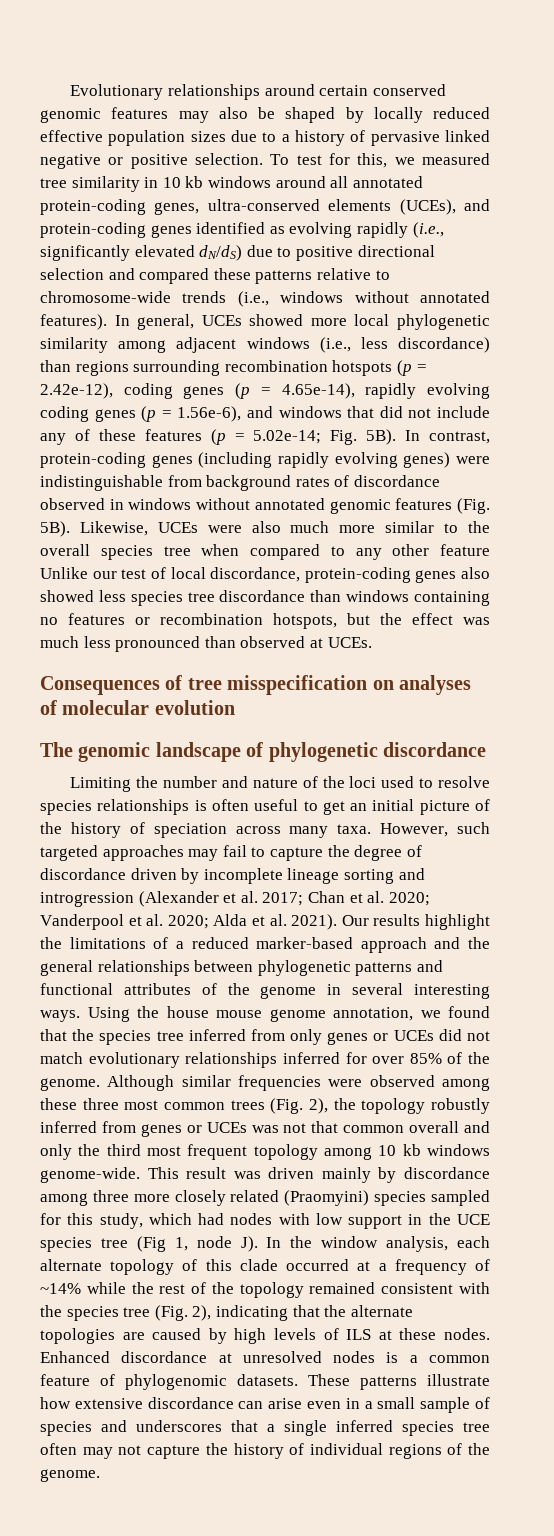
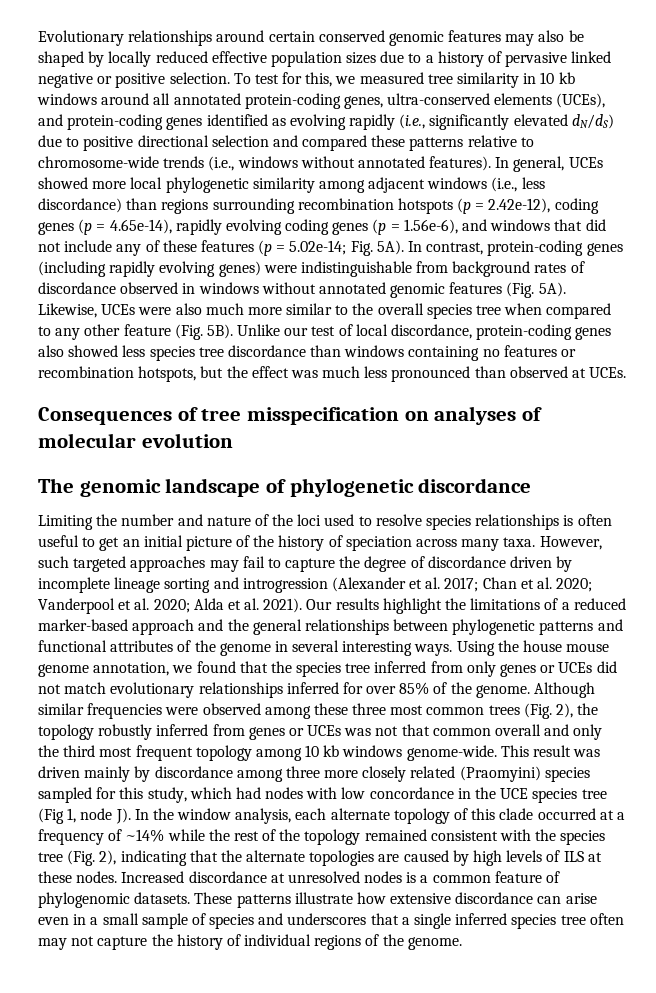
[366,429,397,445] 5B). -> [376,240,404,255] 5A).
[40,521,70,537] 5B). -> [538,282,566,297] 5A).
(490, 550) none -> [174,324,233,340] (Fig. 5B).
[348,1215,403,1229] support -> [369,787,454,799] concordance
[40,1351,110,1363] Enhanced -> [121,871,185,883] Increased

